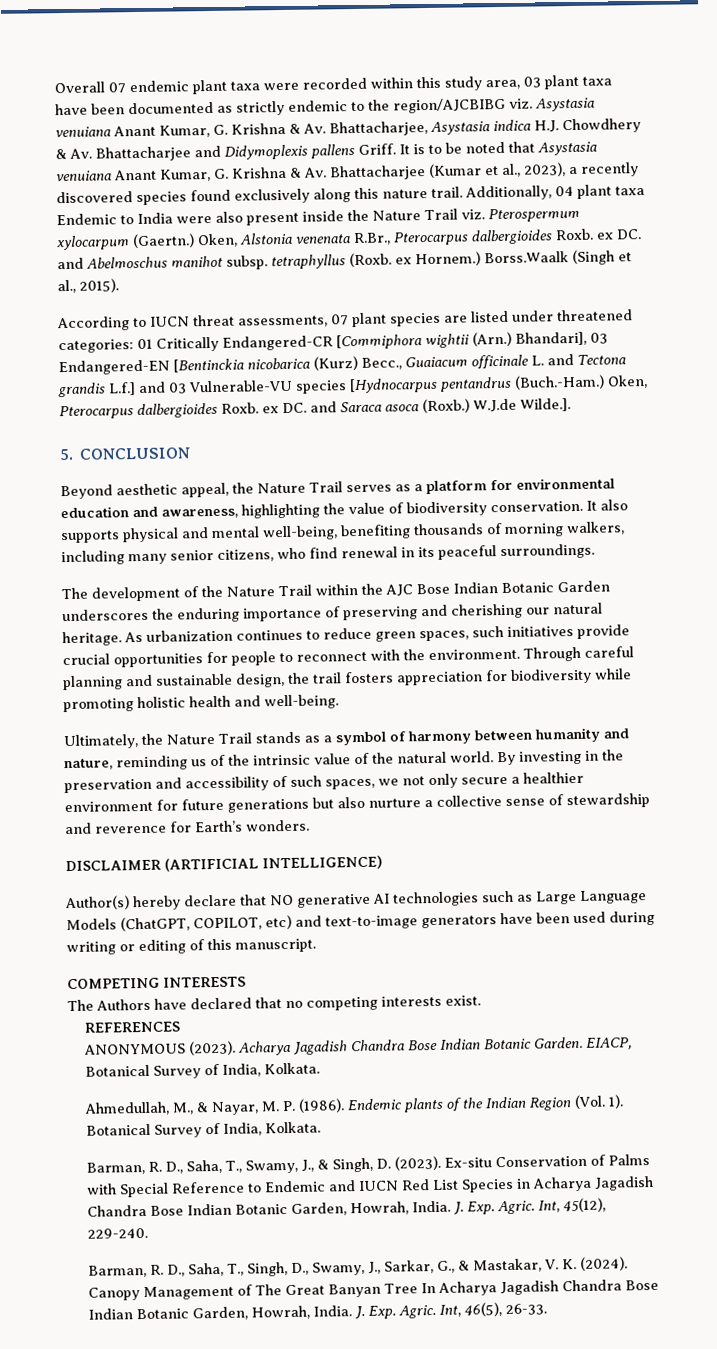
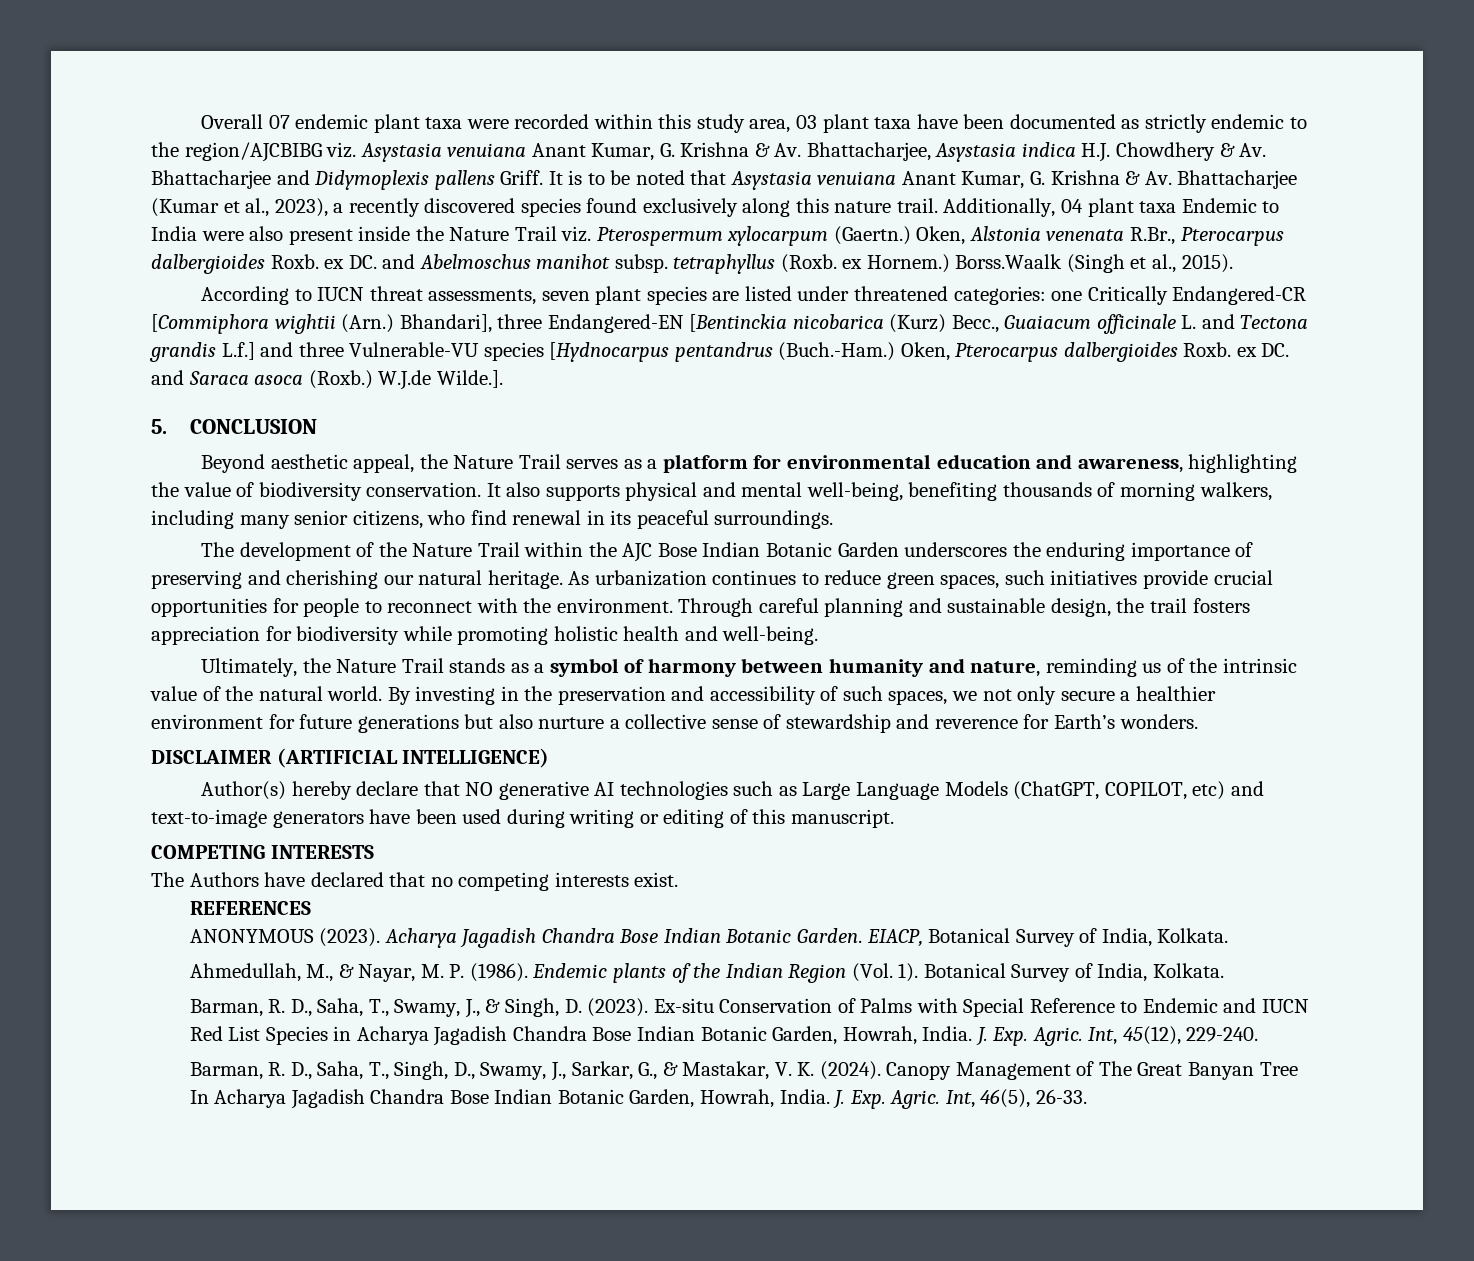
[331,314,349,326] 07 -> [541,291,590,301] seven
[137,338,153,350] 01 -> [1051,291,1083,301] one
[590,332,608,344] 03 -> [497,314,543,329] three
[168,382,187,394] 03 -> [298,342,344,357] three

